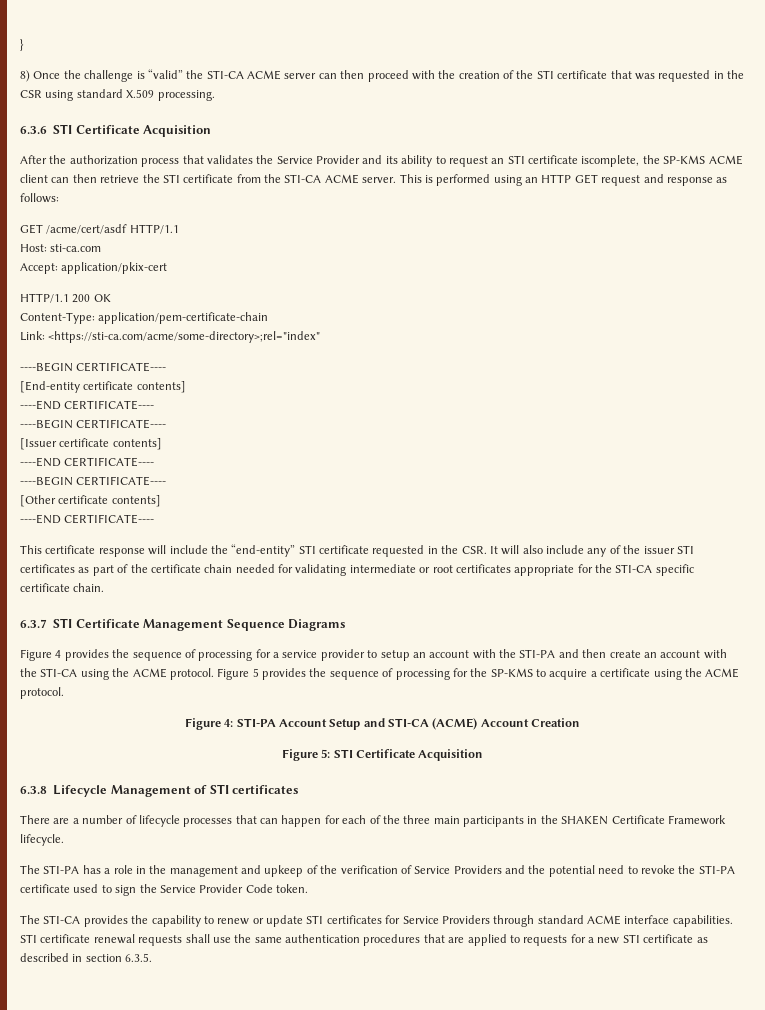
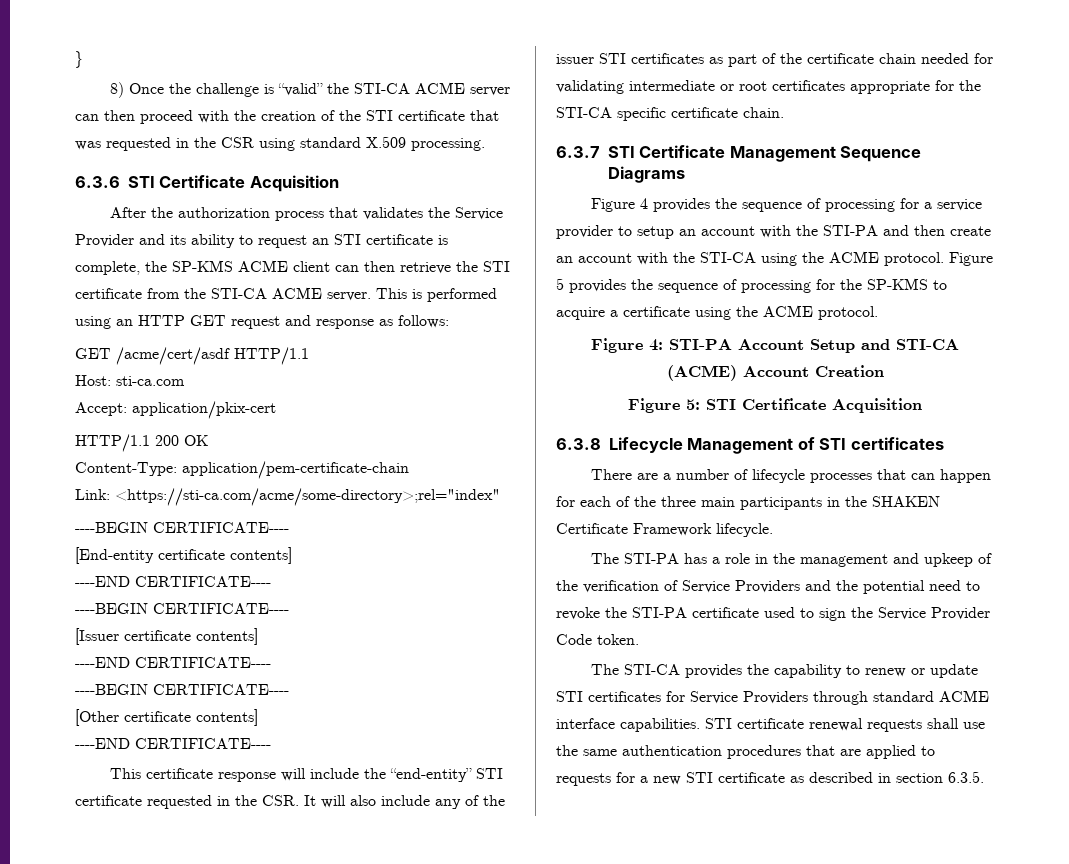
[581,155,640,167] iscomplete, -> [438,235,448,245] [75,261,140,275] is complete,

